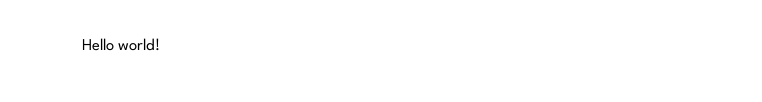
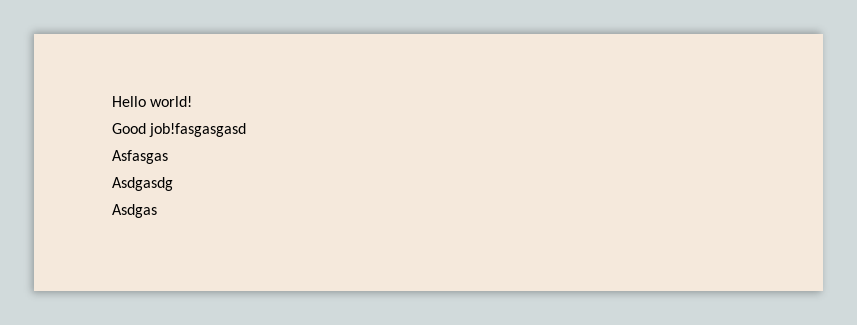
(161, 44) none -> [112,123,247,137] [112,150,168,164] [112,177,173,191] [112,204,157,218] // Good job!fasgasgasd // Asfasgas // Asdgasdg // Asdgas

